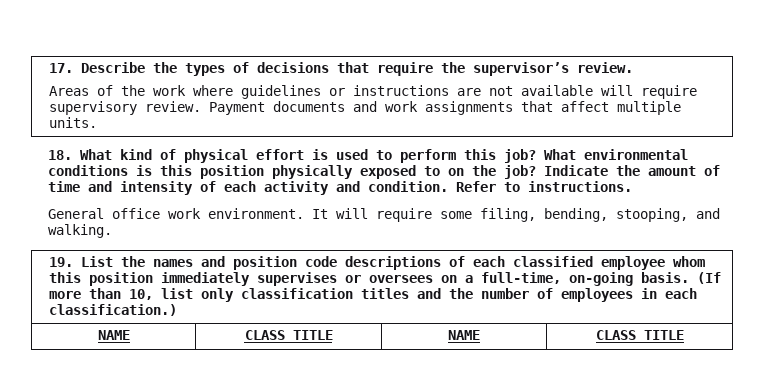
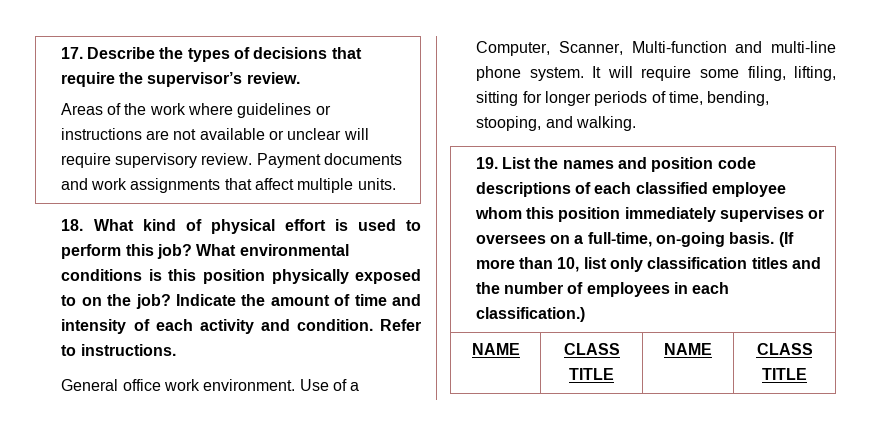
(593, 90) none -> [268,128,342,140] or unclear
(304, 213) none -> [299,379,360,391] [476,41,836,56] [476,66,584,81] Use of a Computer, Scanner, Multi-function and multi-line phone system.
(536, 215) none -> [794,66,836,81] [476,91,704,106] lifting, sitting for longer periods of time,

